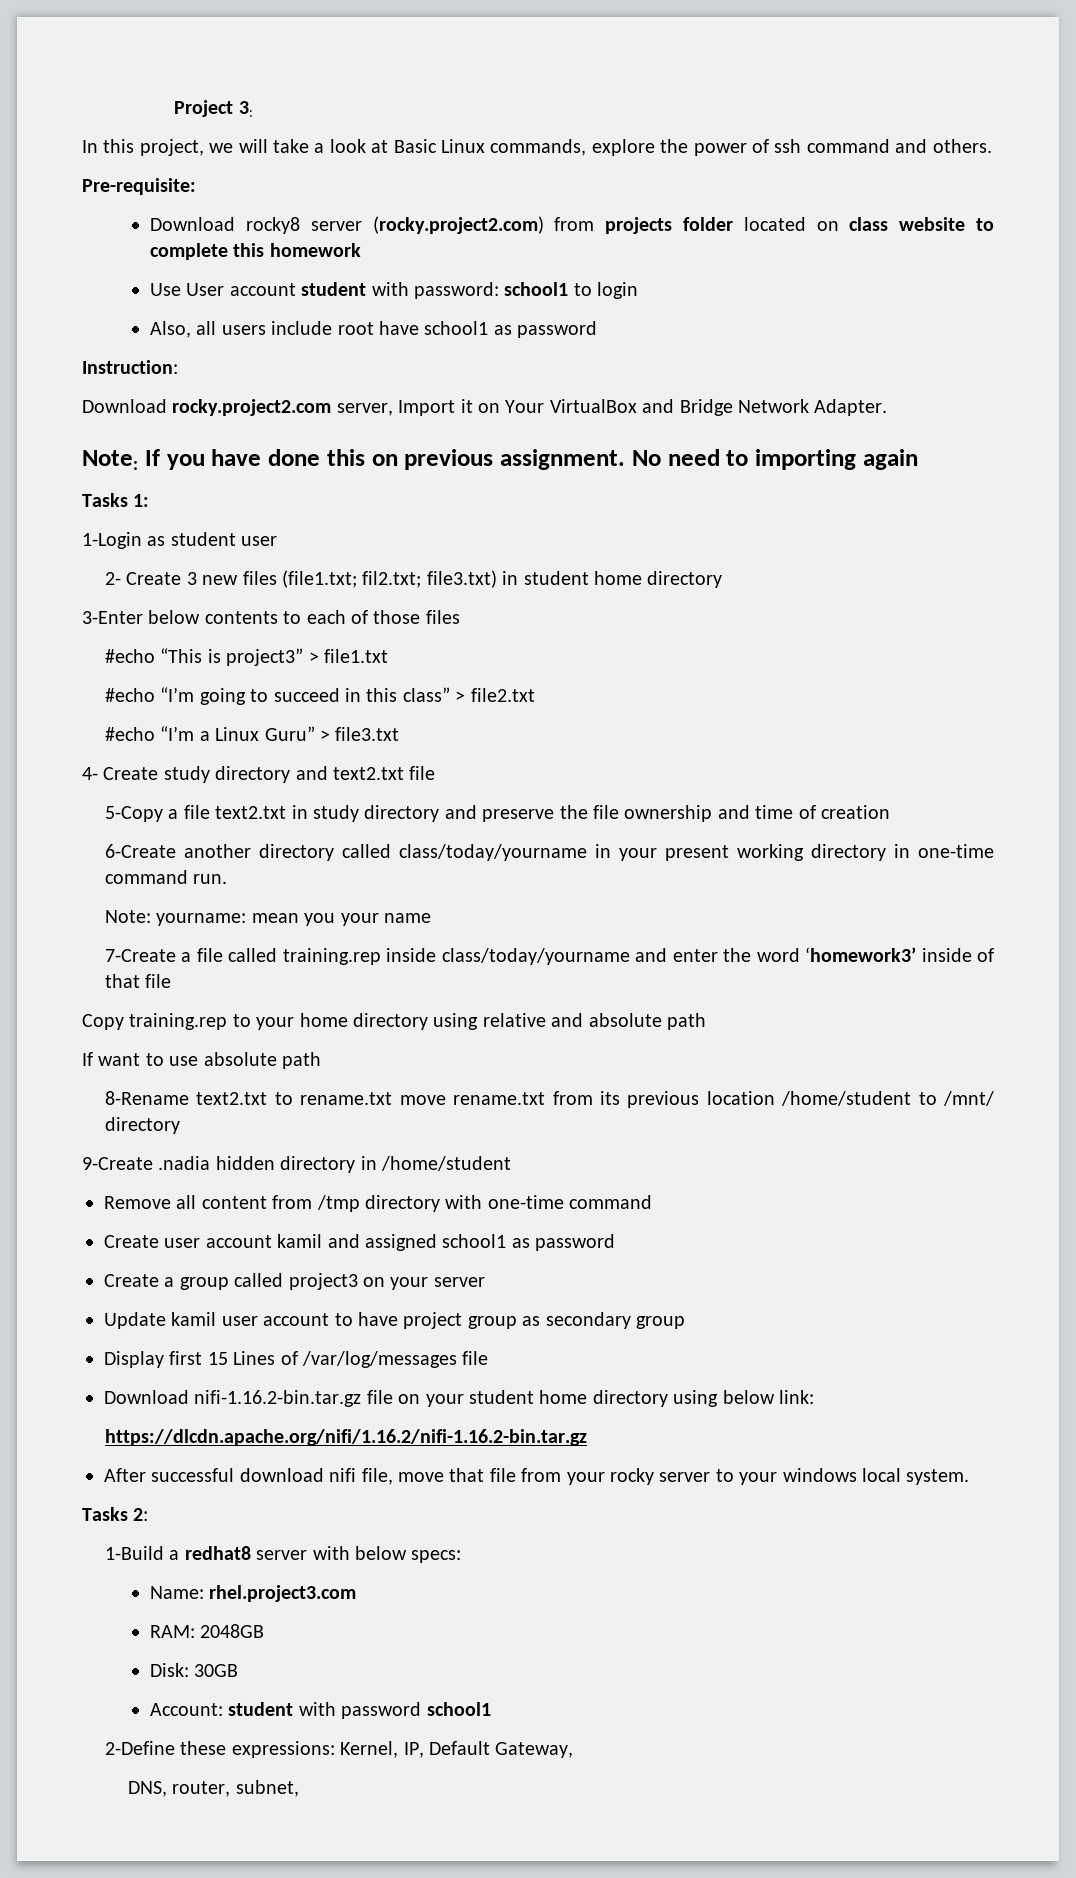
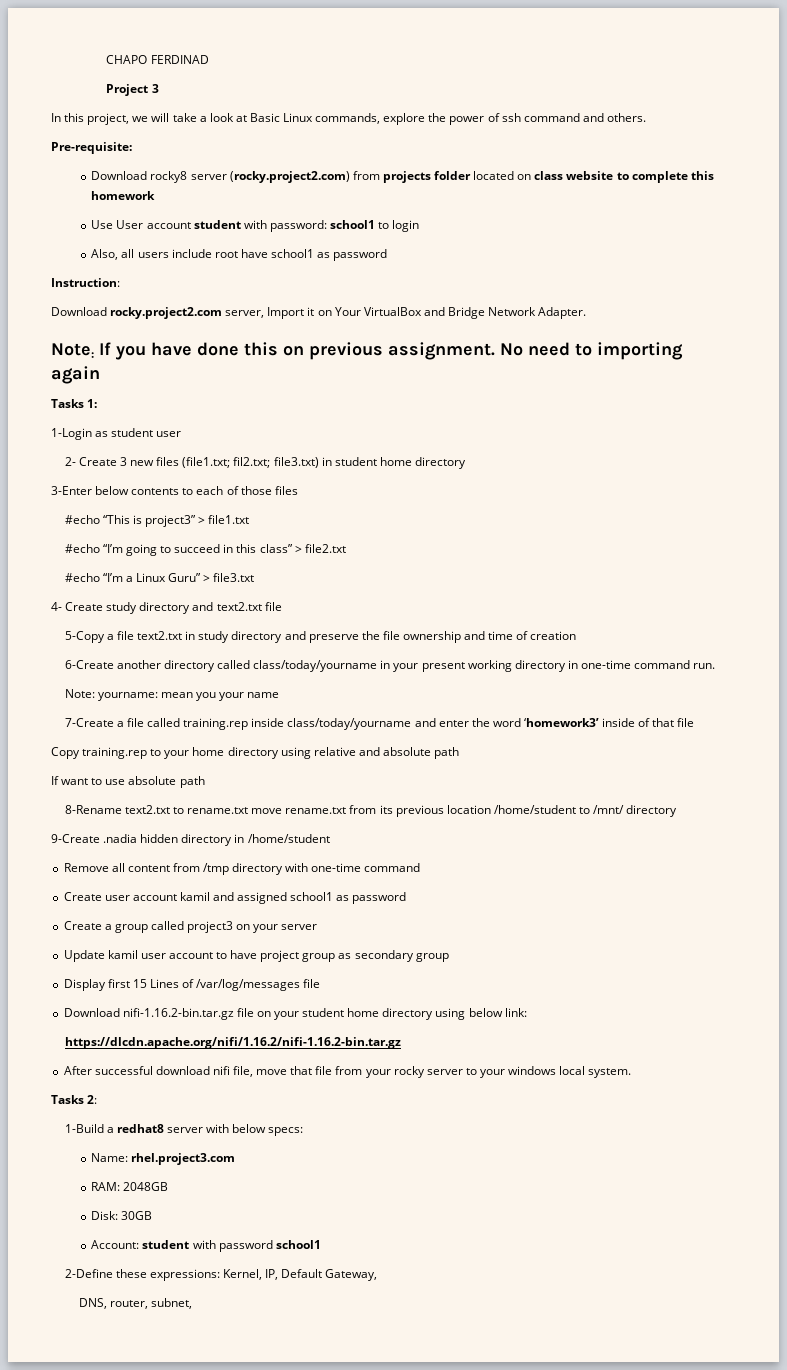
[174,100,253,117] Project 3: -> [106,55,209,64] [106,84,159,96] CHAPO FERDINAD // Project 3

